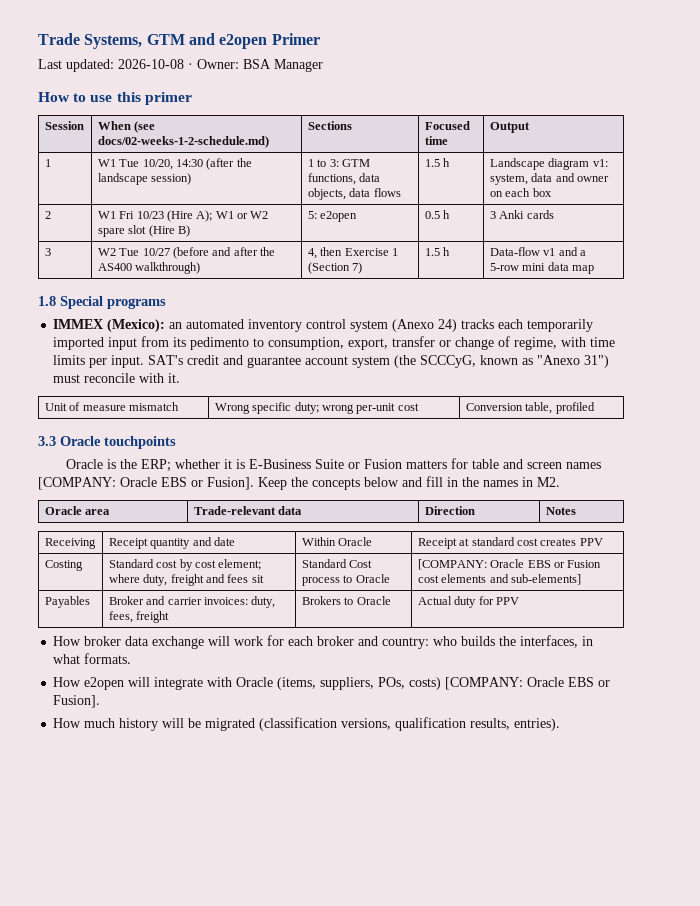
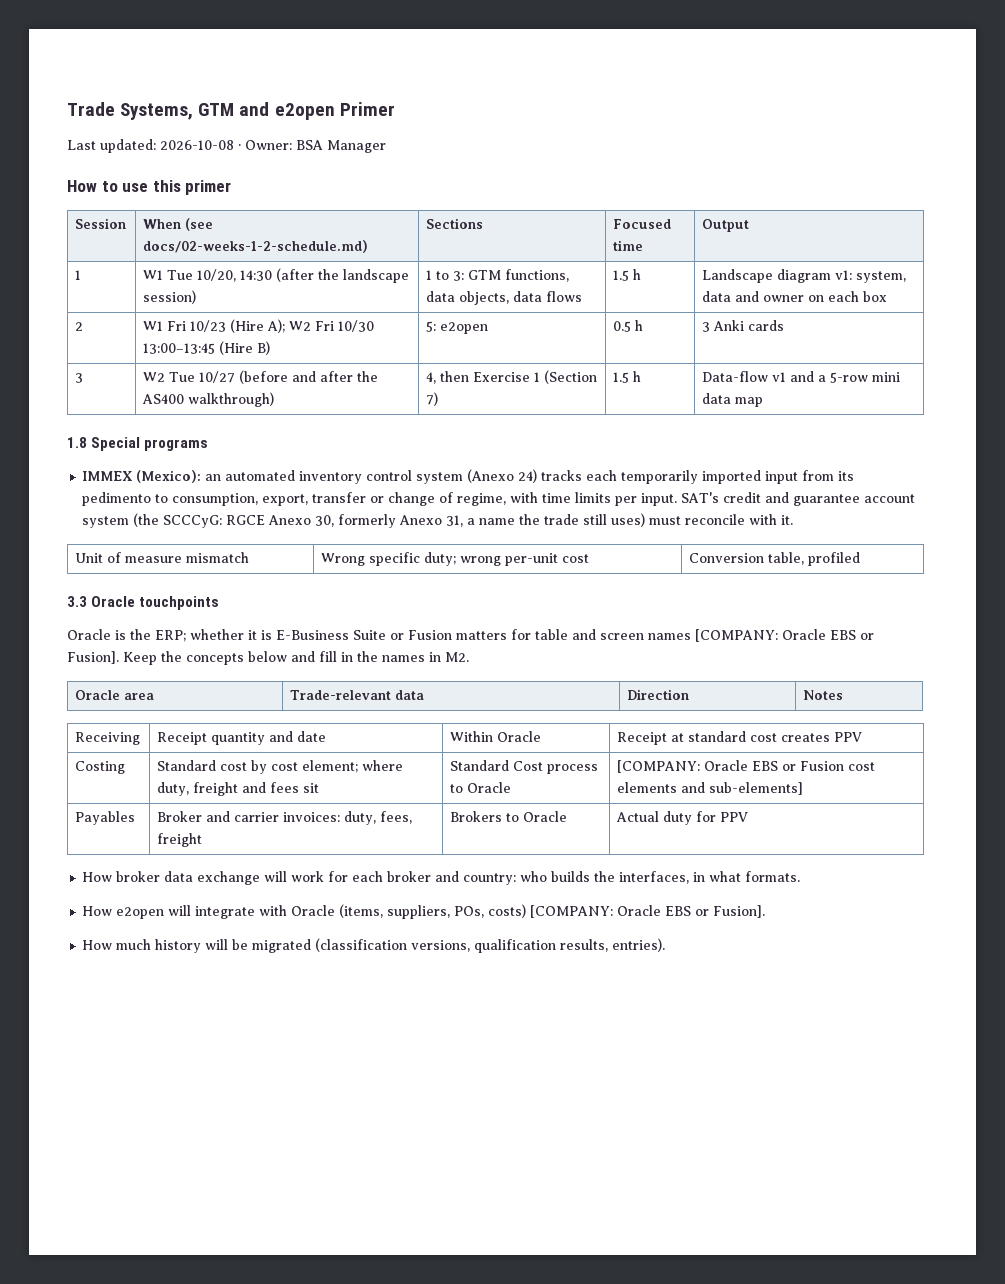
[215,211,269,219] [97,225,147,237] W1 or W2 spare slot -> [289,320,375,332] [143,343,216,354] W2 Fri 10/30 13:00–13:45
[420,355,610,368] SCCCyG, known as "Anexo 31") -> [163,513,646,528] SCCCyG: RGCE Anexo 30, formerly Anexo 31, a name the trade still uses)

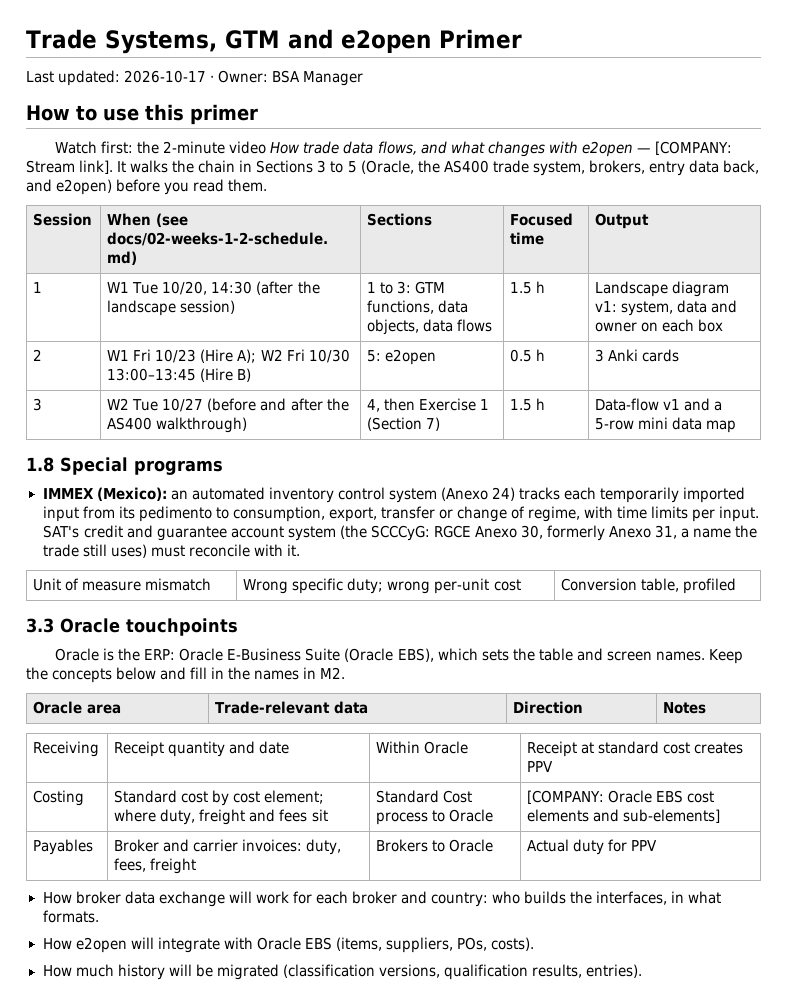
[160,140,234,150] 2026-10-08 -> [124,70,207,83] 2026-10-17
(232, 187) none -> [55,141,732,157] [26,160,759,176] [26,179,268,195] // Watch first: the 2-minute video How trade data flows, and what changes with e2open — [COMPANY: Stream link]. It walks the chain in Sections 3 to 5 (Oracle, the AS400 trade system, brokers, entry data back, and e2open) before you read them.
[155,629,874,642] [67,651,119,664] ERP; whether it is E-Business Suite or Fusion matters for table and screen names [COMPANY: Oracle EBS or Fusion]. -> [144,648,705,662] ERP: Oracle E-Business Suite (Oracle EBS), which sets the table and screen names.
[782,761,845,771] or Fusion -> (684, 796) none
(336, 910) none -> [304,937,332,950] EBS
[488,904,766,918] costs) [COMPANY: Oracle EBS or Fusion]. -> [491,937,534,951] costs).

